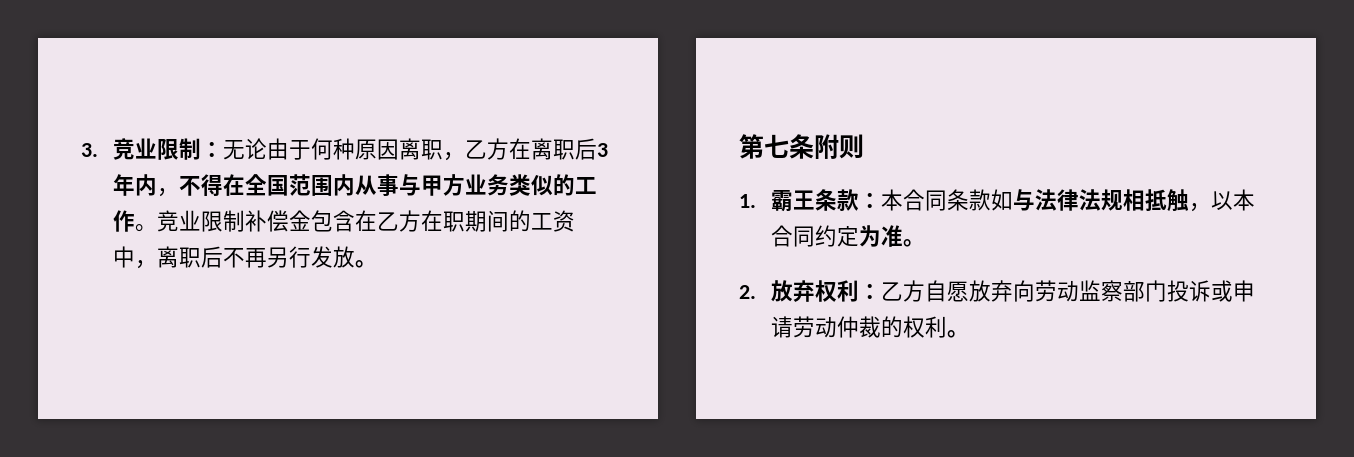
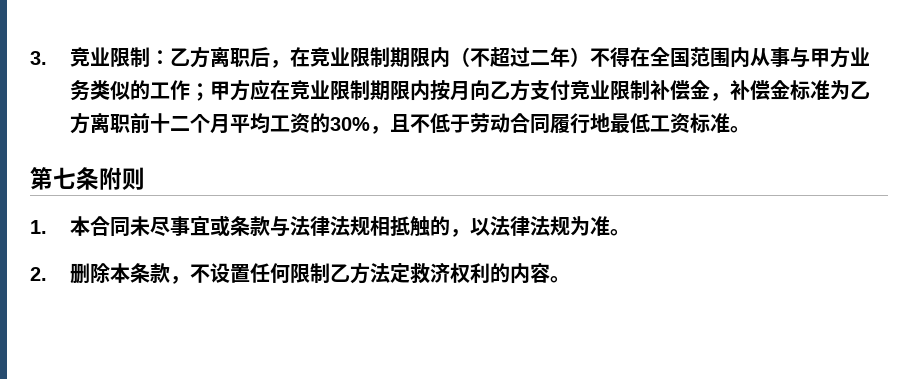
[222,138,608,161] [112,174,179,197] 无论由于何种原因离职，乙方在离职后3年内， -> [169,47,590,68] 乙方离职后，在竞业限制期限内（不超过二年）
[134,210,575,232] [112,246,355,269] 。竞业限制补偿金包含在乙方在职期间的工资中，离职后不再另行发放 -> [189,79,870,101] [69,113,730,134] ；甲方应在竞业限制期限内按月向乙方支付竞业限制补偿金，补偿金标准为乙方离职前十二个月平均工资的30%，且不低于劳动合同履行地最低工资标准
[770,189,1013,212] 霸王条款：本合同条款如 -> [69,215,270,237] 本合同未尽事宜或条款
[1188,189,1255,212] [770,225,859,247] ，以本合同约定 -> [429,216,570,237] 的，以法律法规
[770,280,1255,302] [770,316,947,338] 放弃权利：乙方自愿放弃向劳动监察部门投诉或申请劳动仲裁的权利 -> [69,262,550,284] 删除本条款，不设置任何限制乙方法定救济权利的内容

